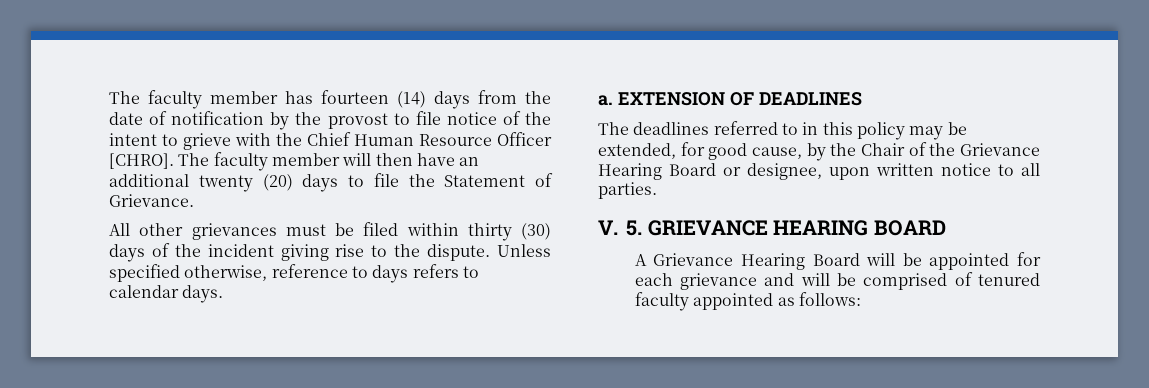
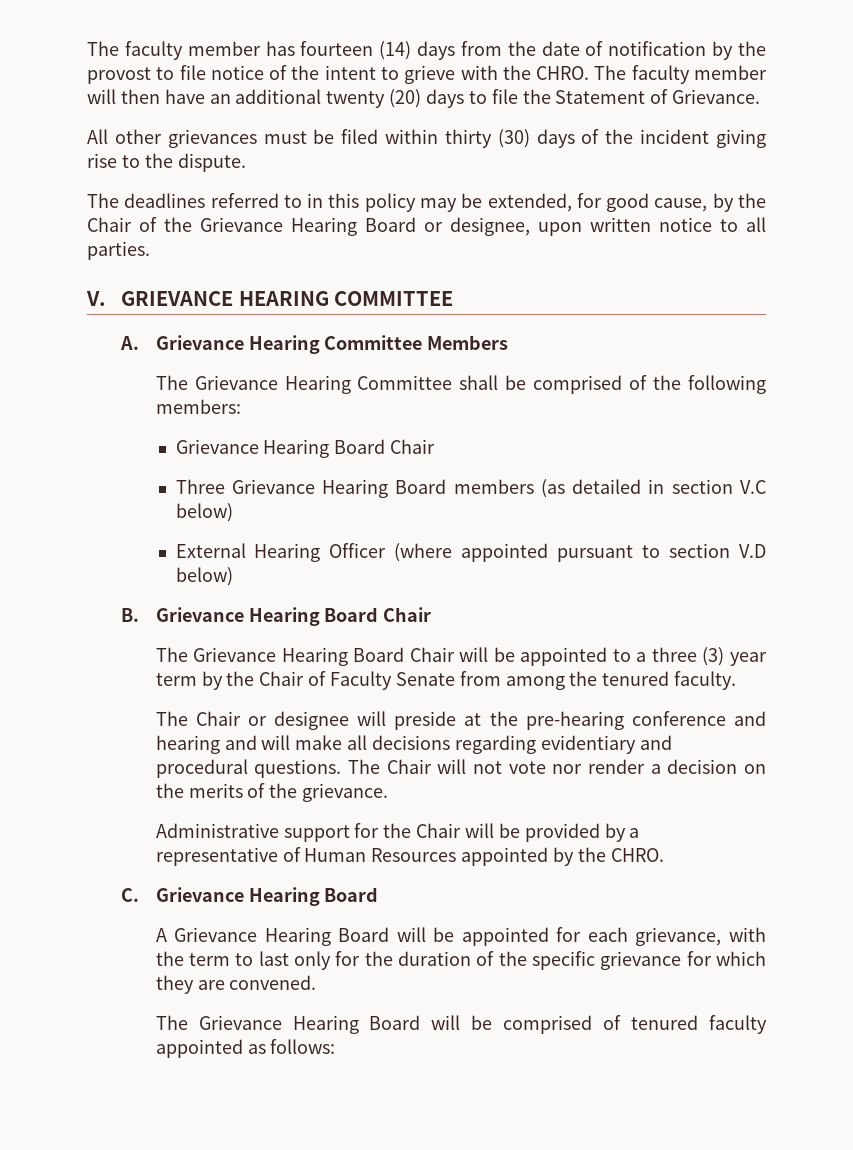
[307,132,552,146] [109,153,174,169] Chief Human Resource Officer [CHRO]. -> [536,66,590,80] CHRO.
[497,244,551,257] [109,264,479,283] [109,285,224,303] [598,92,862,106] Unless specified otherwise, reference to days refers to calendar days. // a. EXTENSION OF DEADLINES -> (246, 162) none
[626,220,642,236] 5. -> (106, 298) none
[873,220,946,236] BOARD -> [334,291,454,306] [120,335,509,354] [155,375,766,394] [155,399,241,414] [175,439,436,458] [175,479,766,498] [175,503,233,522] [175,543,766,562] [175,567,233,586] [121,607,432,626] [155,647,768,666] [155,671,737,690] [155,711,766,730] [155,735,672,754] [155,759,766,778] [155,783,389,802] [155,823,640,842] [155,847,664,866] [121,887,379,906] COMMITTEE // A. Grievance Hearing Committee Members // The Grievance Hearing Committee shall be comprised of the following members: // Grievance Hearing Board Chair // Three Grievance Hearing Board members (as detailed in section V.C below) // External Hearing Officer (where appointed pursuant to section V.D below) // B. Grievance Hearing Board Chair // The Grievance Hearing Board Chair will be appointed to a three (3) year term by the Chair of Faculty Senate from among the tenured faculty. // The Chair or designee will preside at the pre-hearing conference and hearing and will make all decisions regarding evidentiary and procedural questions. The Chair will not vote nor render a decision on the merits of the grievance. // Administrative support for the Chair will be provided by a representative of Human Resources appointed by the CHRO. // C. Grievance Hearing Board
[680,273,795,290] grievance and -> [635,927,766,946] [155,951,766,970] [155,975,317,994] [155,1015,421,1034] grievance, with the term to last only for the duration of the specific grievance for which they are convened. // The Grievance Hearing Board

